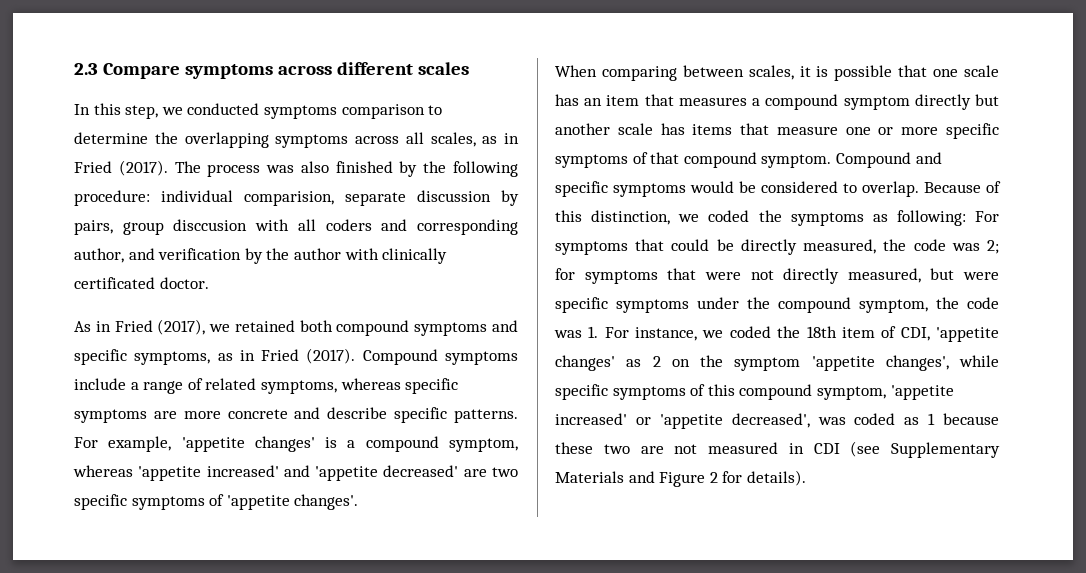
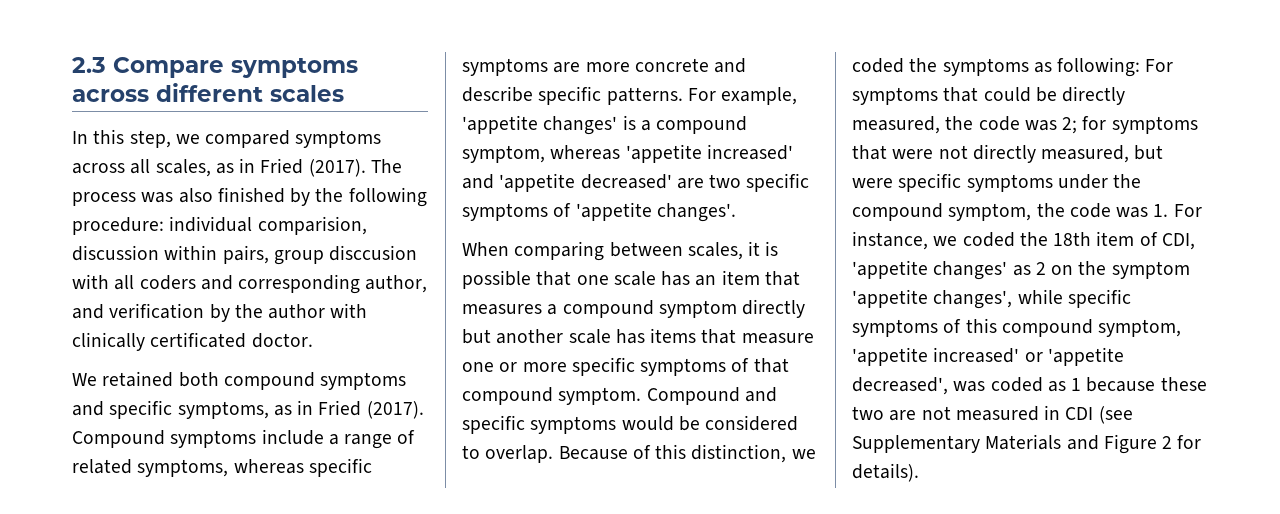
[187,103,443,119] [74,132,269,148] conducted symptoms comparison to determine the overlapping -> [205,130,291,148] compared
[345,190,519,206] separate discussion by -> [72,245,218,261] discussion within
[74,319,231,335] As in Fried (2017), we -> [72,373,97,386] We

